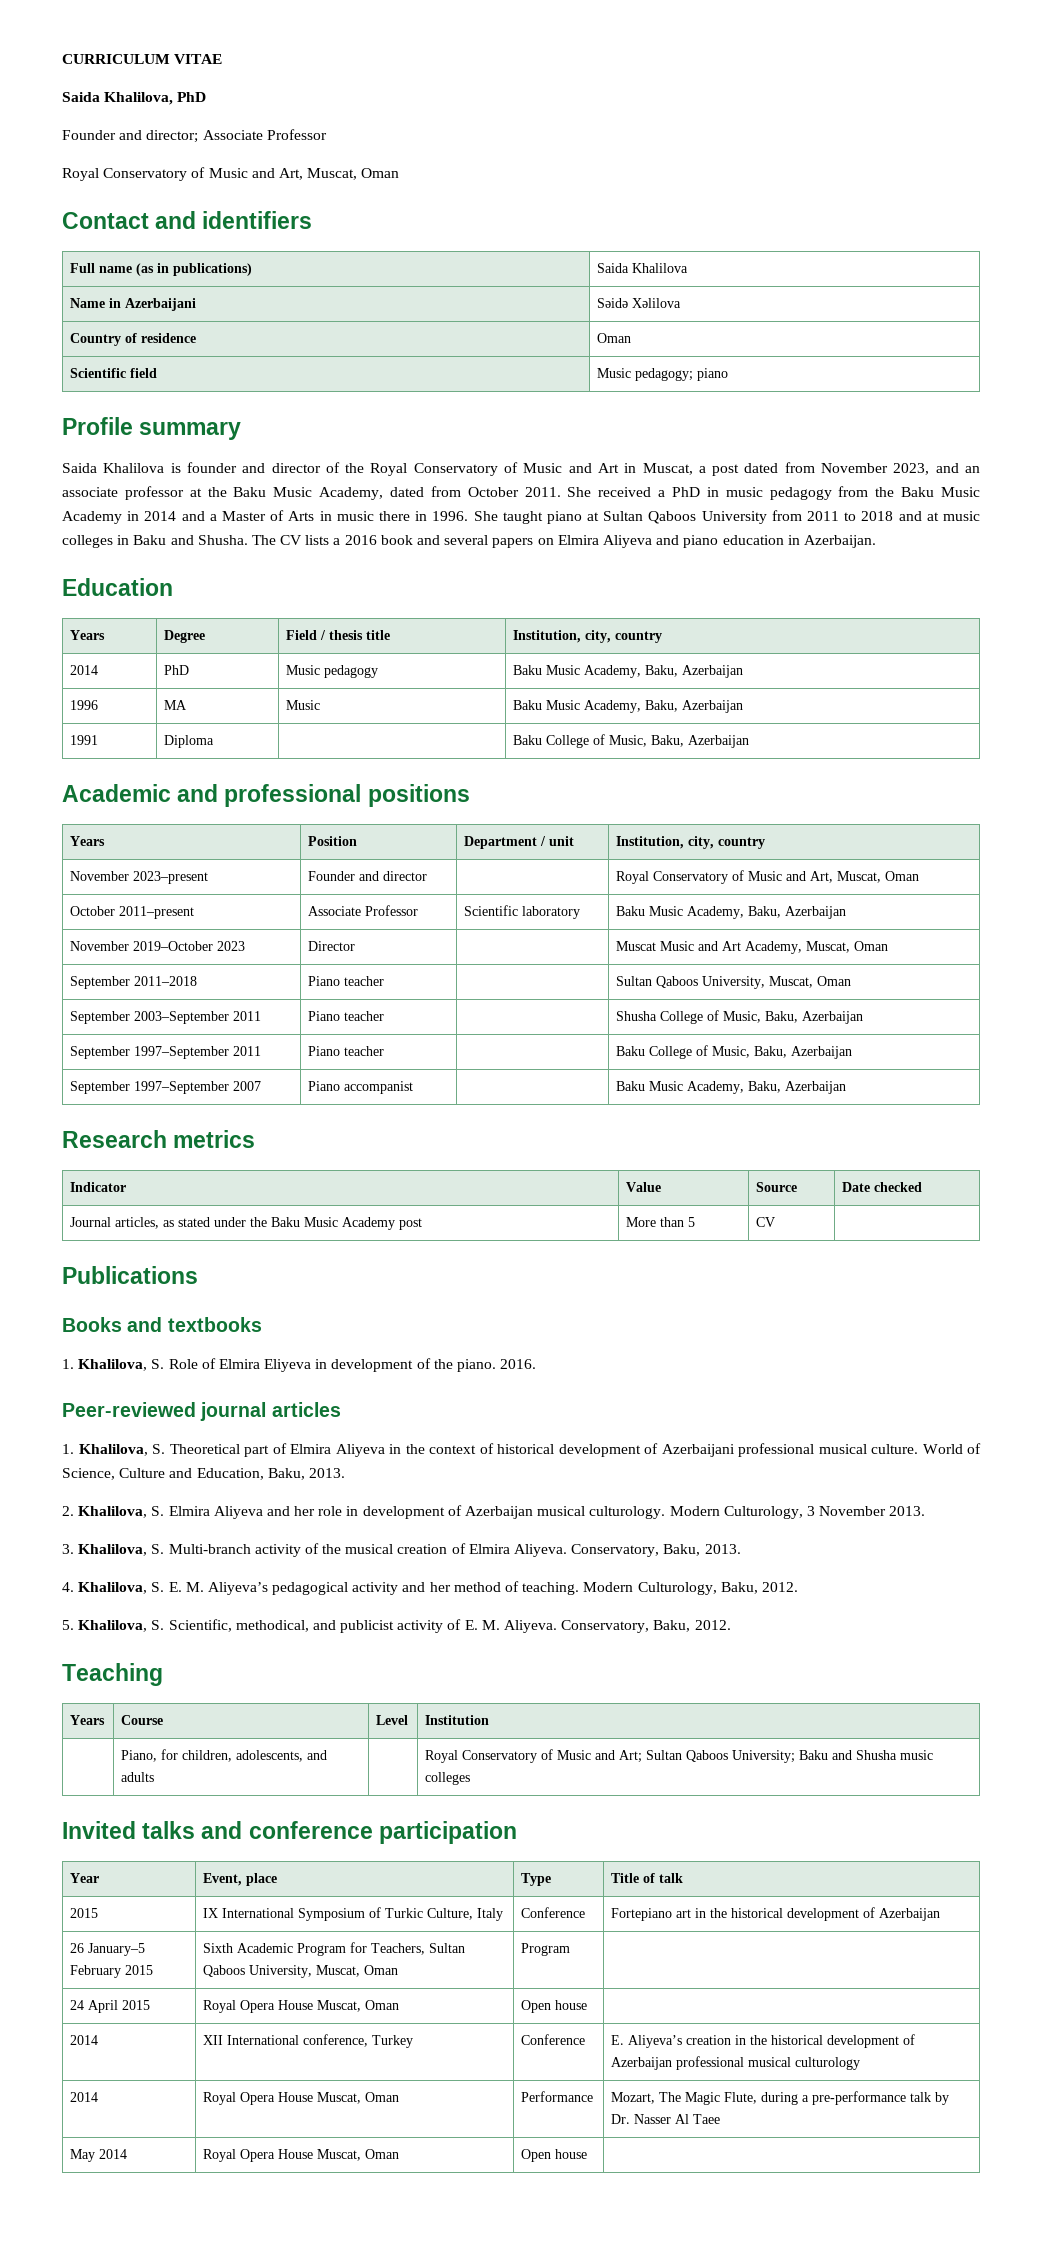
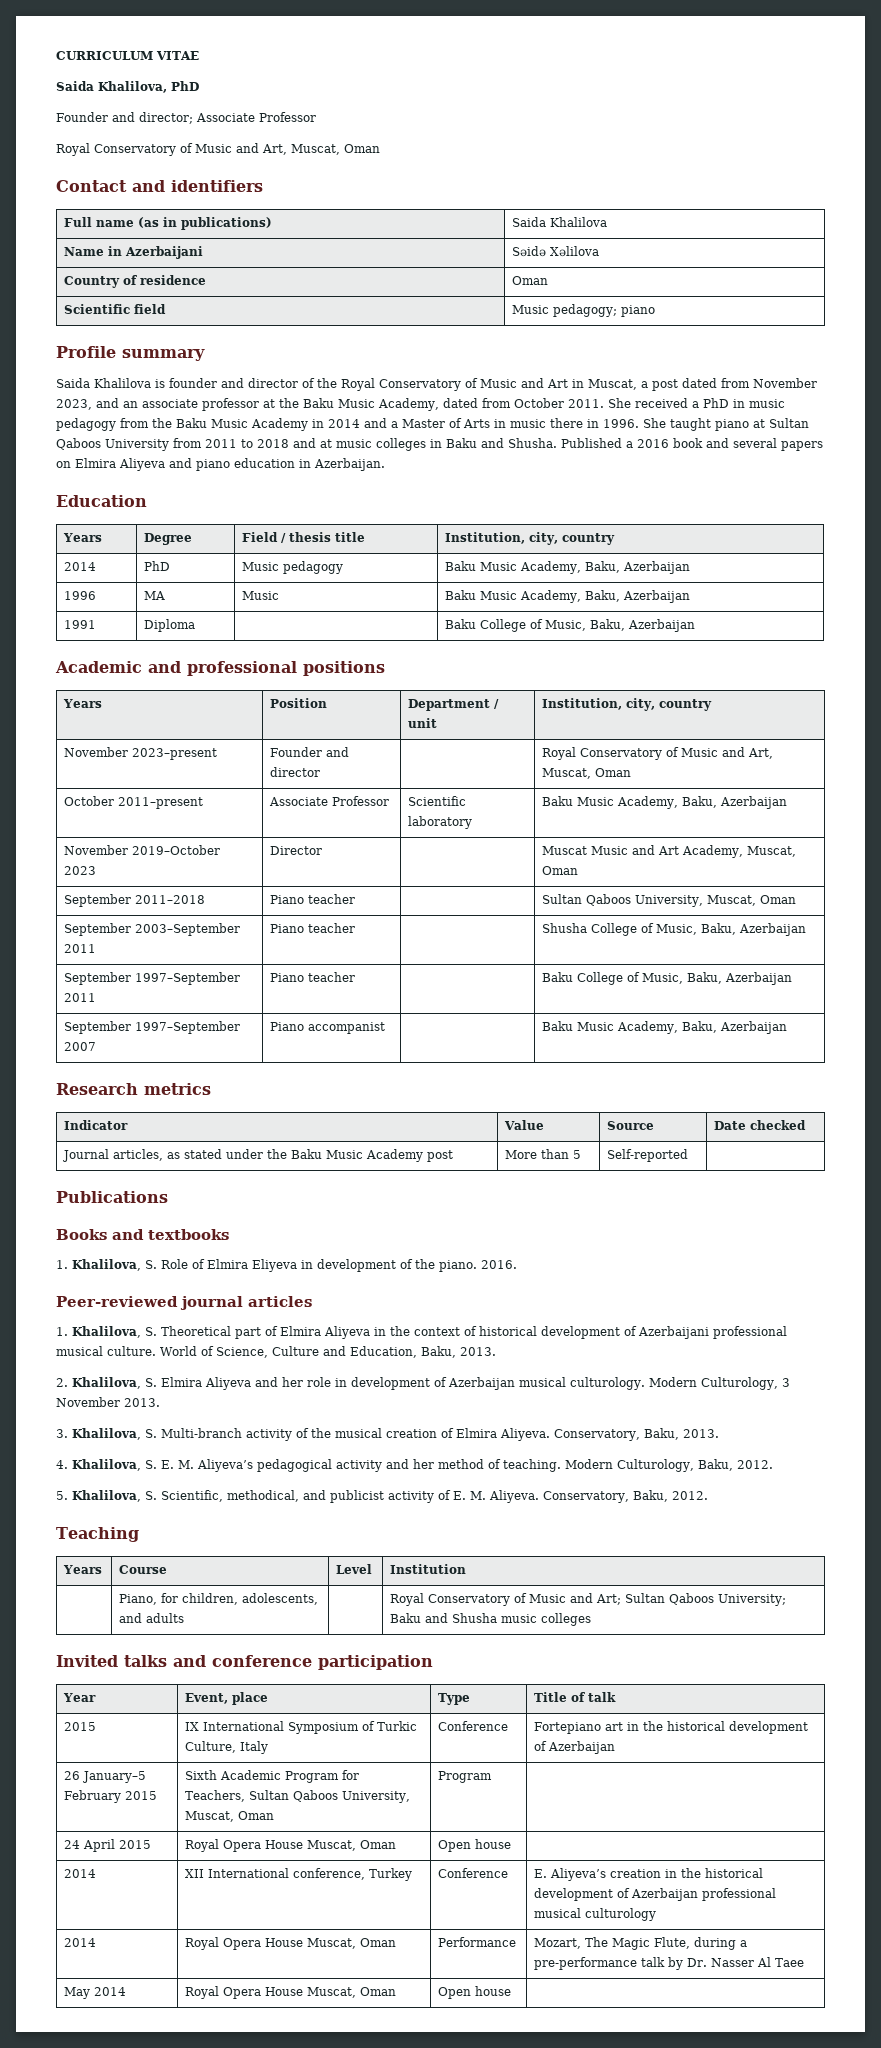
[251,535,330,545] The CV lists -> [561,438,622,448] Published
[756,1217,776,1227] CV -> [607,1149,689,1162] Self-reported

